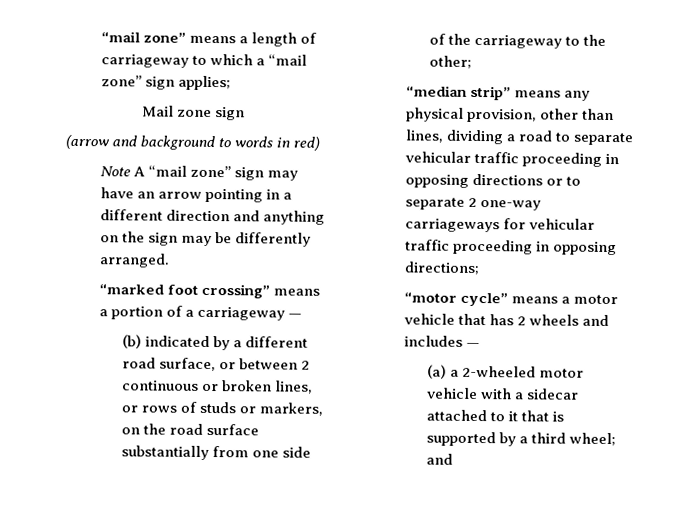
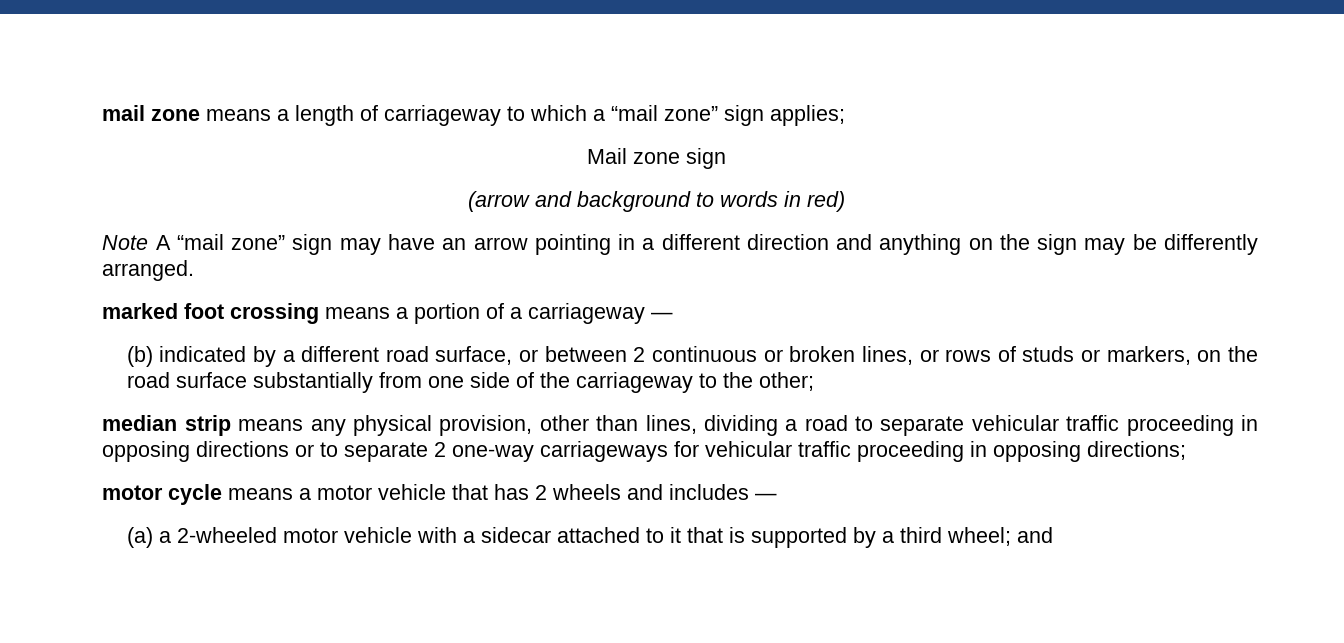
[100,31,186,43] “mail zone” -> [102,105,201,121] mail zone
[98,283,270,299] “marked foot crossing” -> [102,303,320,324] marked foot crossing
[405,85,511,101] “median strip” -> [102,415,231,436] median strip
[403,292,508,307] “motor cycle” -> [102,484,223,505] motor cycle

